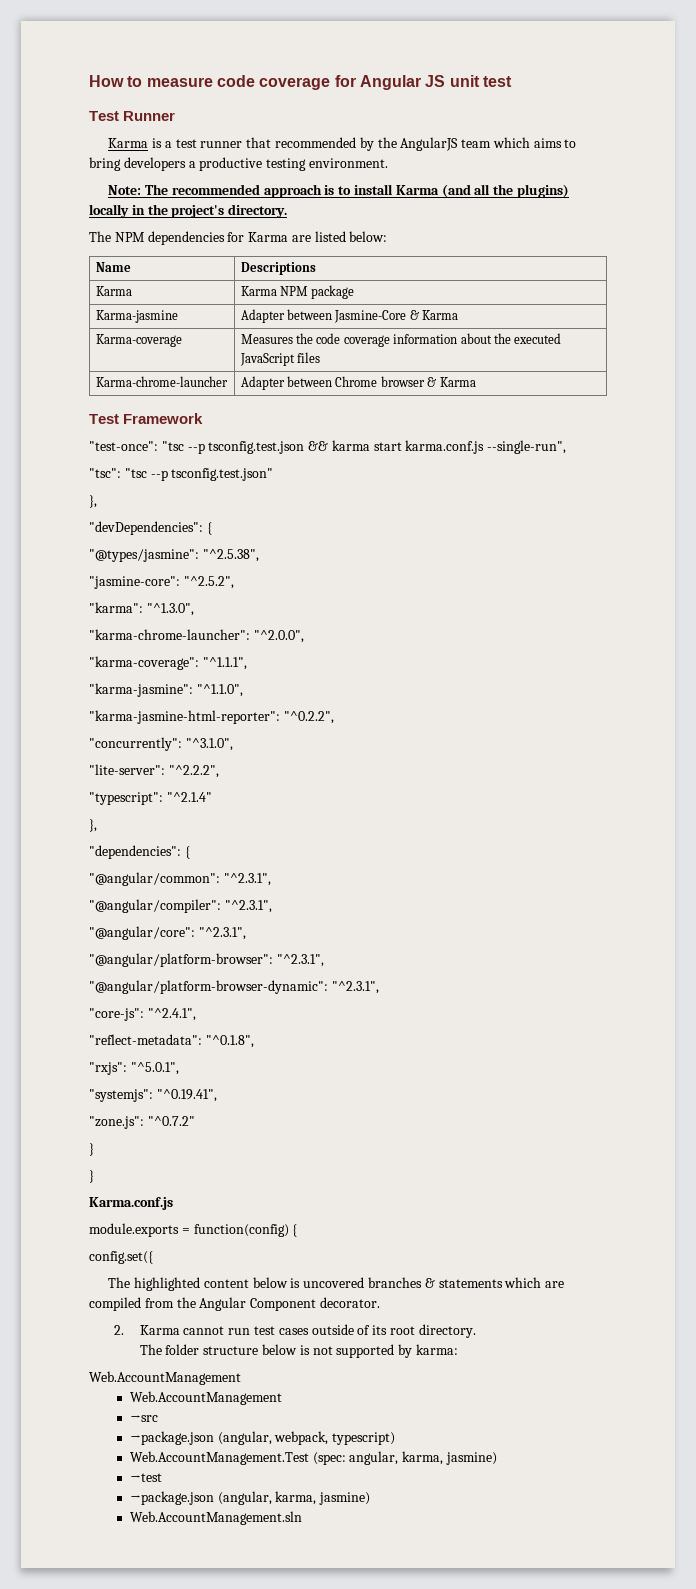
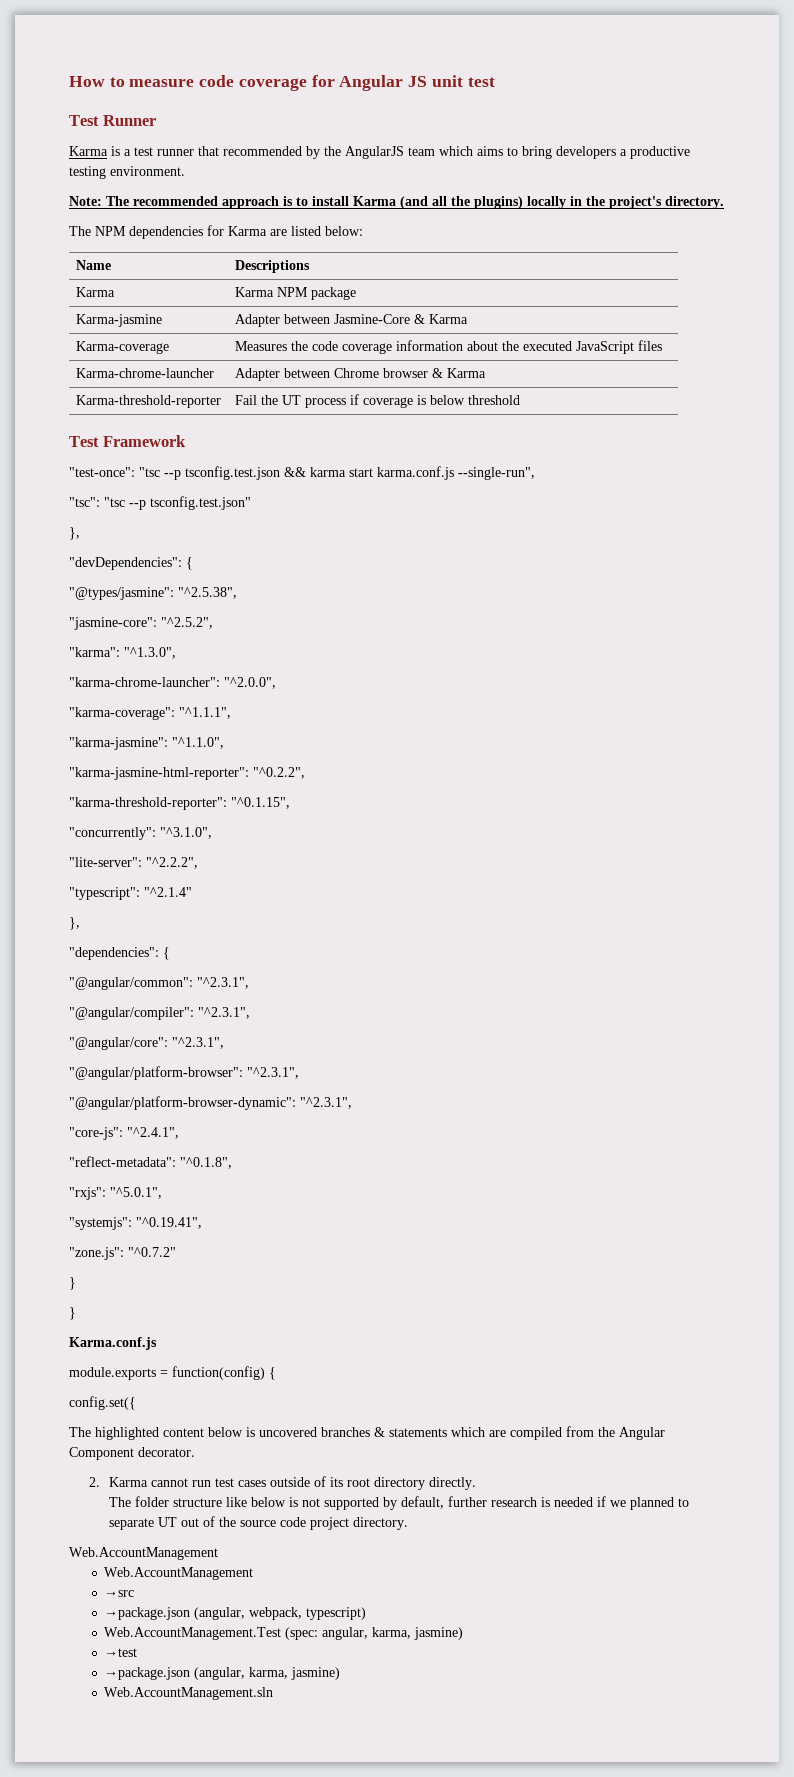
(476, 382) none -> [75,395,221,408] [234,394,520,408] // Karma-threshold-reporter | Fail the UT process if coverage is below threshold
(334, 717) none -> [69,797,290,810] // "karma-threshold-reporter": "^0.1.15",
[418,1324,476,1338] directory. -> [373,1477,476,1490] directory directly.
(259, 1350) none -> [225,1497,247,1507] like
[415,1344,458,1355] karma: -> [400,1496,689,1510] [108,1516,408,1530] default, further research is needed if we planned to separate UT out of the source code project directory.

